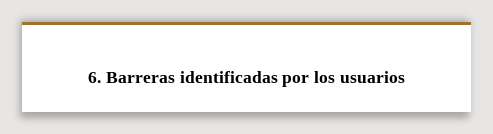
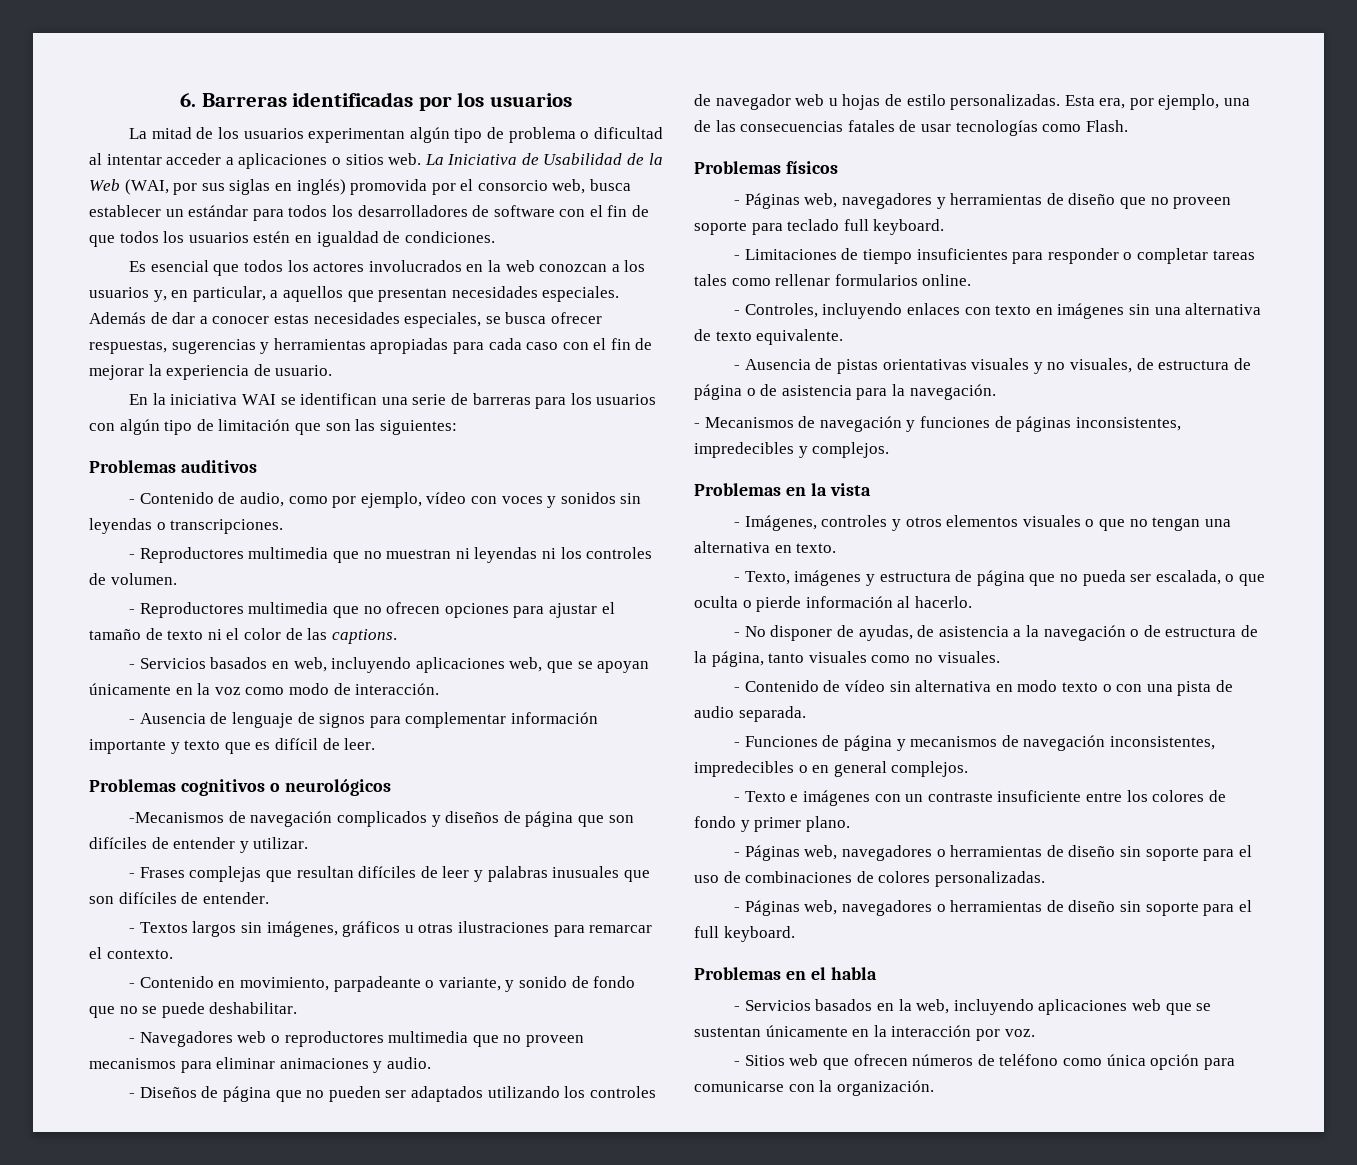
(405, 77) none -> [129,127,663,143] [89,153,663,169] [89,179,632,195] [89,205,650,221] [89,231,495,247] [129,260,646,276] [89,286,620,302] [89,312,602,328] [89,338,653,354] [89,364,333,380] [129,393,657,409] [89,419,457,435] [89,460,257,473] [129,492,642,508] [89,518,284,534] [129,547,653,563] [89,573,177,585] [129,602,615,618] [89,628,397,644] [129,657,650,673] [89,683,440,695] [129,712,599,728] [89,738,376,754] [89,779,391,796] [129,811,634,827] [89,837,309,853] [129,866,650,882] [89,892,269,904] [129,921,653,937] [89,947,173,959] [129,976,636,992] [89,1002,298,1018] [129,1031,585,1047] [89,1057,431,1073] [129,1086,656,1102] [694,94,1251,110] [694,120,1128,136] [694,161,838,174] [734,193,1232,209] [694,219,945,235] [734,248,1255,264] [694,274,972,286] [734,303,1262,319] [694,329,844,345] [734,358,1251,374] [694,384,996,400] [694,416,1181,432] [694,442,890,458] [694,483,871,496] [734,515,1231,531] [694,541,837,553] [734,570,1265,586] [694,596,972,612] [734,625,1258,641] [694,651,1000,667] [734,680,1233,696] [694,706,806,722] [734,735,1216,751] [694,761,969,777] [734,790,1226,806] [694,816,850,832] [734,845,1252,861] [694,871,1045,887] [734,900,1252,916] [694,926,795,942] [694,967,877,980] [734,999,1212,1015] [694,1025,1035,1041] [734,1054,1235,1070] [694,1080,934,1096] // La mitad de los usuarios experimentan algún tipo de problema o dificultad al intentar acceder a aplicaciones o sitios web. La Iniciativa de Usabilidad de la Web (WAI, por sus siglas en inglés) promovida por el consorcio web, busca establecer un estándar para todos los desarrolladores de software con el fin de que todos los usuarios estén en igualdad de condiciones. // Es esencial que todos los actores involucrados en la web conozcan a los usuarios y, en particular, a aquellos que presentan necesidades especiales. Además de dar a conocer estas necesidades especiales, se busca ofrecer respuestas, sugerencias y herramientas apropiadas para cada caso con el fin de mejorar la experiencia de usuario. // En la iniciativa WAI se identifican una serie de barreras para los usuarios con algún tipo de limitación que son las siguientes: // Problemas auditivos // - Contenido de audio, como por ejemplo, vídeo con voces y sonidos sin leyendas o transcripciones. // - Reproductores multimedia que no muestran ni leyendas ni los controles de volumen. // - Reproductores multimedia que no ofrecen opciones para ajustar el tamaño de texto ni el color de las captions. // - Servicios basados en web, incluyendo aplicaciones web, que se apoyan únicamente en la voz como modo de interacción. // - Ausencia de lenguaje de signos para complementar información importante y texto que es difícil de leer. // Problemas cognitivos o neurológicos // -Mecanismos de navegación complicados y diseños de página que son difíciles de entender y utilizar. // - Frases complejas que resultan difíciles de leer y palabras inusuales que son difíciles de entender. // - Textos largos sin imágenes, gráficos u otras ilustraciones para remarcar el contexto. // - Contenido en movimiento, parpadeante o variante, y sonido de fondo que no se puede deshabilitar. // - Navegadores web o reproductores multimedia que no proveen mecanismos para eliminar animaciones y audio. // - Diseños de página que no pueden ser adaptados utilizando los controles de navegador web u hojas de estilo personalizadas. Esta era, por ejemplo, una de las consecuencias fatales de usar tecnologías como Flash. // Problemas físicos // - Páginas web, navegadores y herramientas de diseño que no proveen soporte para teclado full keyboard. // - Limitaciones de tiempo insuficientes para responder o completar tareas tales como rellenar formularios online. // - Controles, incluyendo enlaces con texto en imágenes sin una alternativa de texto equivalente. // - Ausencia de pistas orientativas visuales y no visuales, de estructura de página o de asistencia para la navegación. // - Mecanismos de navegación y funciones de páginas inconsistentes, impredecibles y complejos. // Problemas en la vista // - Imágenes, controles y otros elementos visuales o que no tengan una alternativa en texto. // - Texto, imágenes y estructura de página que no pueda ser escalada, o que oculta o pierde información al hacerlo. // - No disponer de ayudas, de asistencia a la navegación o de estructura de la página, tanto visuales como no visuales. // - Contenido de vídeo sin alternativa en modo texto o con una pista de audio separada. // - Funciones de página y mecanismos de navegación inconsistentes, impredecibles o en general complejos. // - Texto e imágenes con un contraste insuficiente entre los colores de fondo y primer plano. // - Páginas web, navegadores o herramientas de diseño sin soporte para el uso de combinaciones de colores personalizadas. // - Páginas web, navegadores o herramientas de diseño sin soporte para el full keyboard. // Problemas en el habla // - Servicios basados en la web, incluyendo aplicaciones web que se sustentan únicamente en la interacción por voz. // - Sitios web que ofrecen números de teléfono como única opción para comunicarse con la organización.

